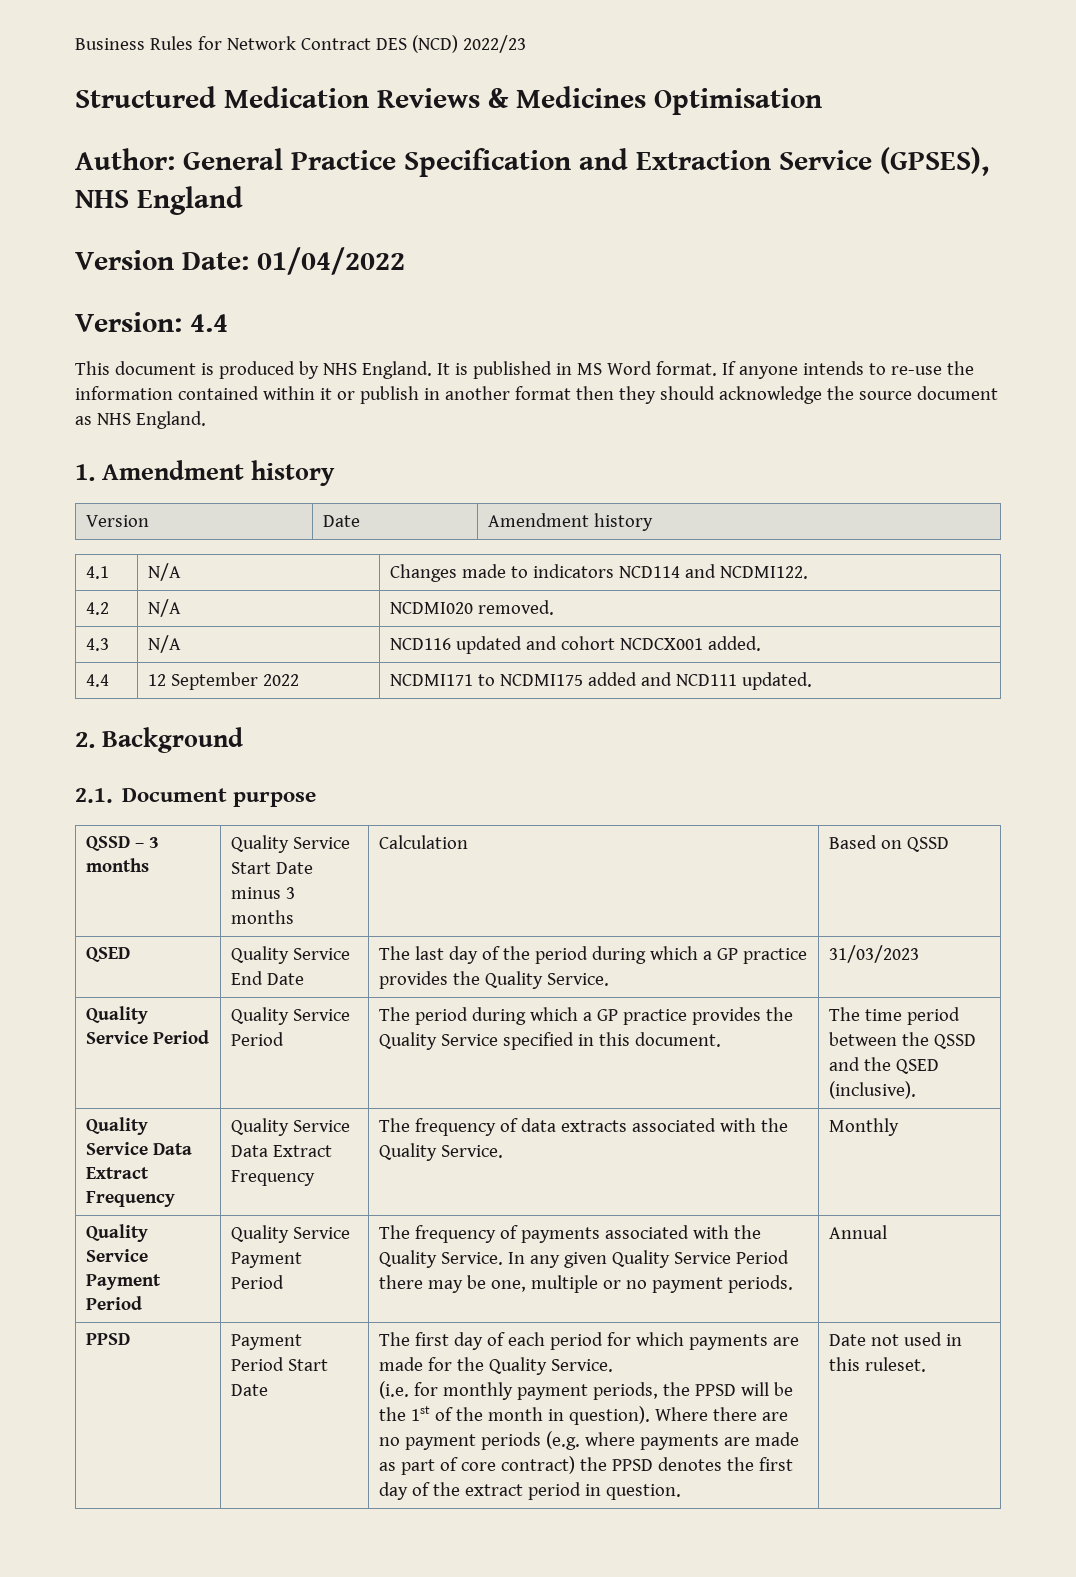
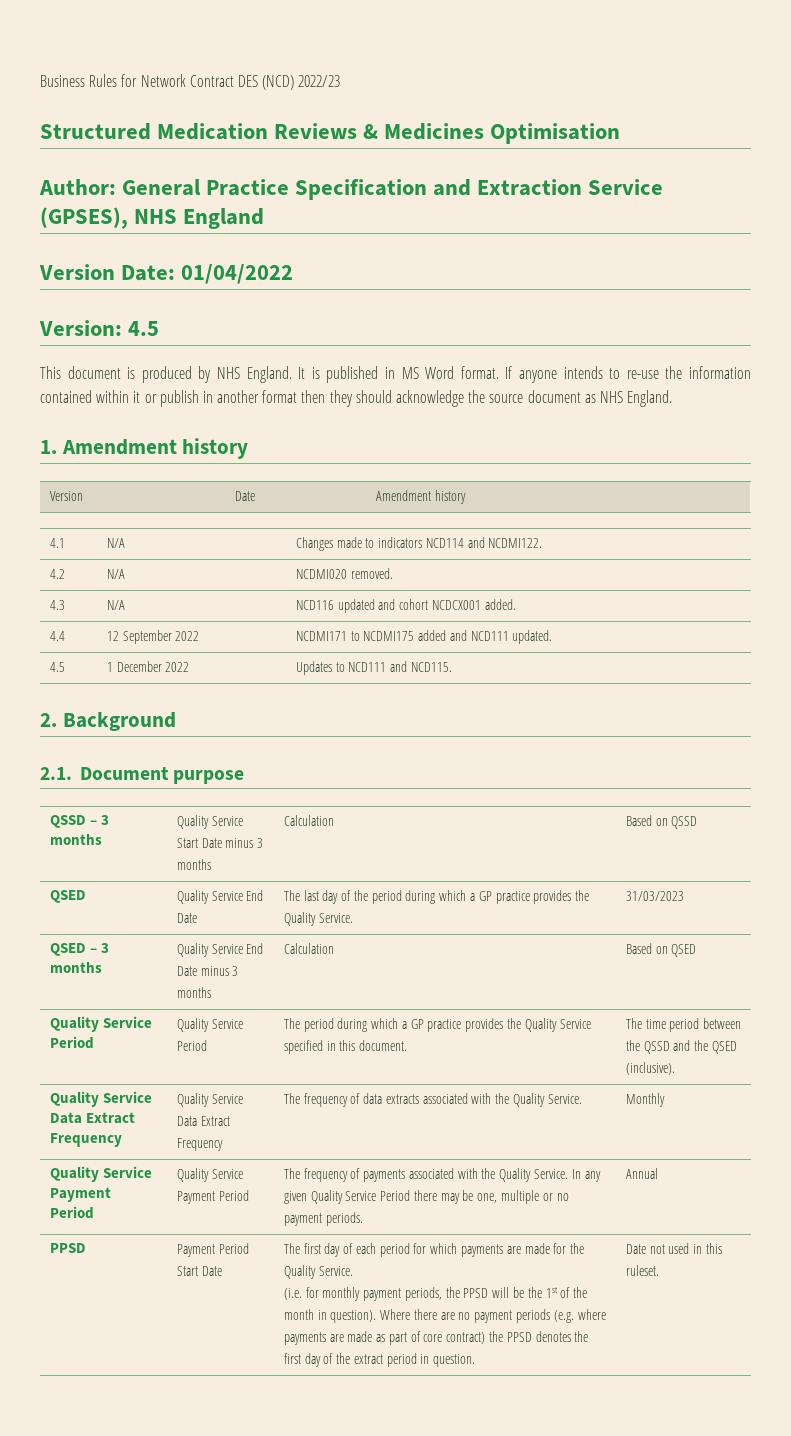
[190,314,228,332] 4.4 -> [128,321,160,336] 4.5
(812, 681) none -> [49,662,65,672] [106,661,190,672] [295,661,452,675] // 4.5 | 1 December 2022 | Updates to NCD111 and NCD115.
(919, 954) none -> [49,943,109,956] [49,962,102,973] [176,943,264,957] [176,966,239,976] [176,987,211,998] [283,943,334,954] [625,943,697,957] // QSED – 3 months | Quality Service End Date minus 3 months | Calculation | Based on QSED

